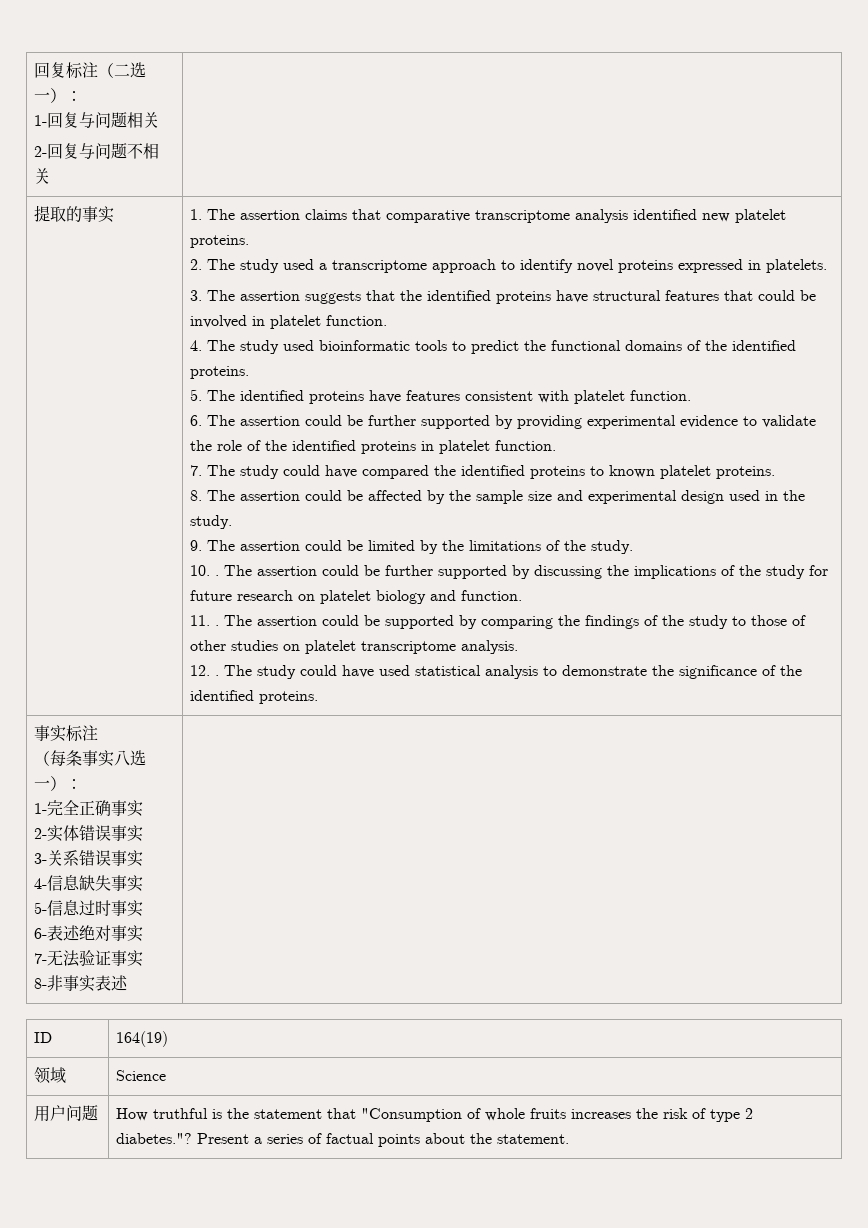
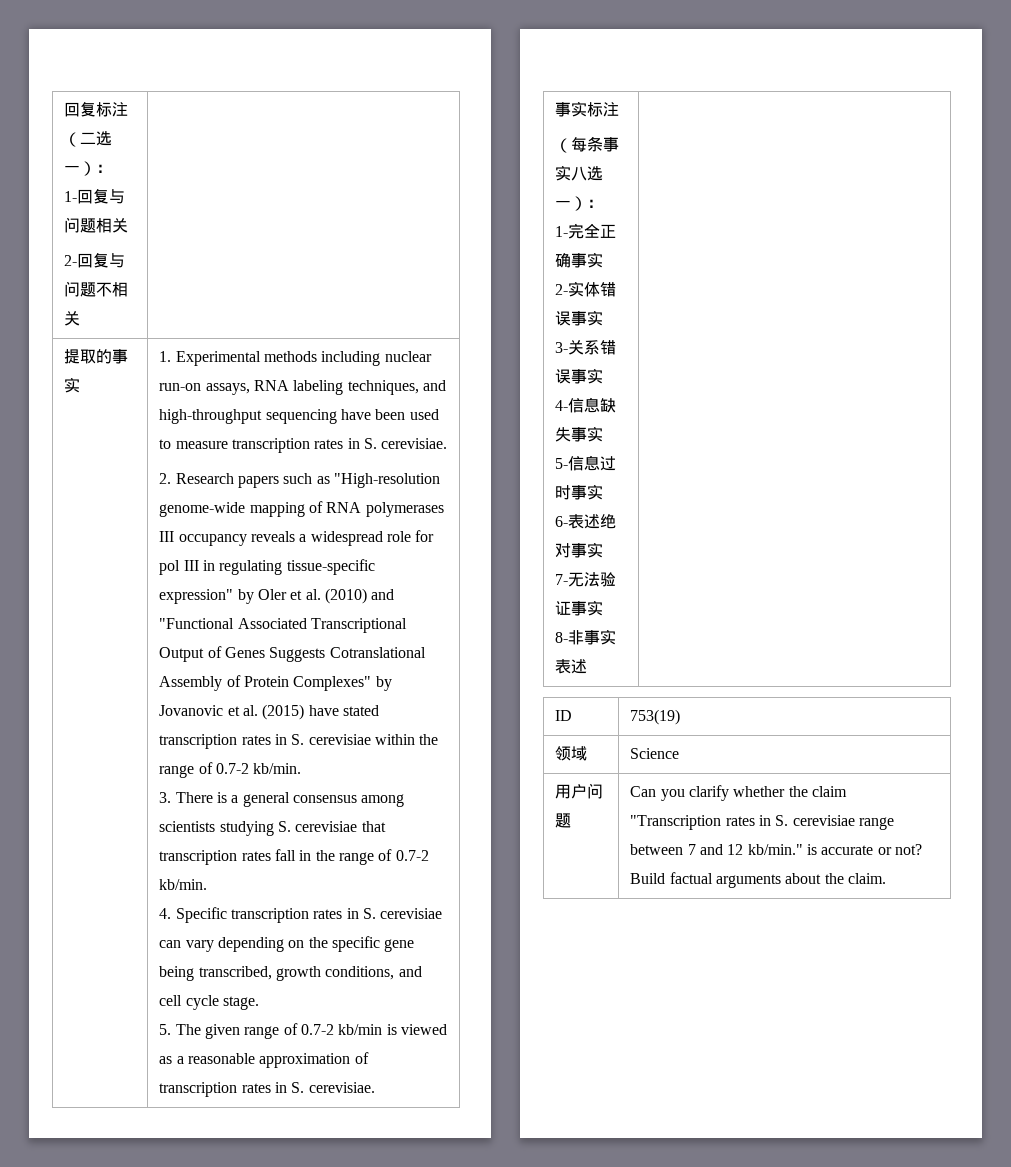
[207,209,787,223] [190,235,250,248] [190,259,828,273] [190,290,817,304] [190,315,388,329] [190,340,797,354] [190,366,250,379] [190,389,692,404] [190,415,817,429] [190,440,557,454] [190,465,776,479] [190,490,806,504] [190,515,233,529] [190,540,634,554] [190,565,829,579] [190,590,523,604] [190,615,807,629] [190,640,519,654] [190,665,803,679] [190,690,319,704] The assertion claims that comparative transcriptome analysis identified new platelet proteins. // 2. The study used a transcriptome approach to identify novel proteins expressed in platelets. // 3. The assertion suggests that the identified proteins have structural features that could be involved in platelet function. // 4. The study used bioinformatic tools to predict the functional domains of the identified proteins. // 5. The identified proteins have features consistent with platelet function. // 6. The assertion could be further supported by providing experimental evidence to validate the role of the identified proteins in platelet function. // 7. The study could have compared the identified proteins to known platelet proteins. // 8. The assertion could be affected by the sample size and experimental design used in the study. // 9. The assertion could be limited by the limitations of the study. // 10. . The assertion could be further supported by discussing the implications of the study for future research on platelet biology and function. // 11. . The assertion could be supported by comparing the findings of the study to those of other studies on platelet transcriptome analysis. // 12. . The study could have used statistical analysis to demonstrate the significance of the identified proteins. -> [175,351,432,366] [159,380,446,395] [159,409,439,424] [159,438,448,453] [159,473,440,488] [159,501,444,517] [159,530,435,546] [159,559,375,575] [159,588,395,604] [159,618,408,633] [159,646,426,662] [159,675,392,691] [159,704,379,720] [159,734,439,749] [159,762,302,778] [159,792,405,807] [159,821,386,836] [159,849,429,865] [159,879,208,890] [159,907,443,923] [159,936,415,952] [159,966,422,981] [159,995,260,1010] [159,1023,447,1039] [159,1052,369,1068] [159,1082,375,1097] Experimental methods including nuclear run-on assays, RNA labeling techniques, and high-throughput sequencing have been used to measure transcription rates in S. cerevisiae. // 2. Research papers such as "High-resolution genome-wide mapping of RNA polymerases III occupancy reveals a widespread role for pol III in regulating tissue-specific expression" by Oler et al. (2010) and "Functional Associated Transcriptional Output of Genes Suggests Cotranslational Assembly of Protein Complexes" by Jovanovic et al. (2015) have stated transcription rates in S. cerevisiae within the range of 0.7-2 kb/min. // 3. There is a general consensus among scientists studying S. cerevisiae that transcription rates fall in the range of 0.7-2 kb/min. // 4. Specific transcription rates in S. cerevisiae can vary depending on the specific gene being transcribed, growth conditions, and cell cycle stage. // 5. The given range of 0.7-2 kb/min is viewed as a reasonable approximation of transcription rates in S. cerevisiae.
[116,1031,169,1047] 164(19) -> [630,709,681,725] 753(19)
[116,1108,754,1122] [116,1133,421,1147] How truthful is the statement that "Consumption of whole fruits increases the risk of type 2 diabetes."? Present a series of factual points -> [630,785,847,801] [630,815,894,830] [630,844,922,855] [630,872,782,888] Can you clarify whether the claim "Transcription rates in S. cerevisiae range between 7 and 12 kb/min." is accurate or not? Build factual arguments
[497,1134,570,1144] statement. -> [847,873,886,884] claim.

